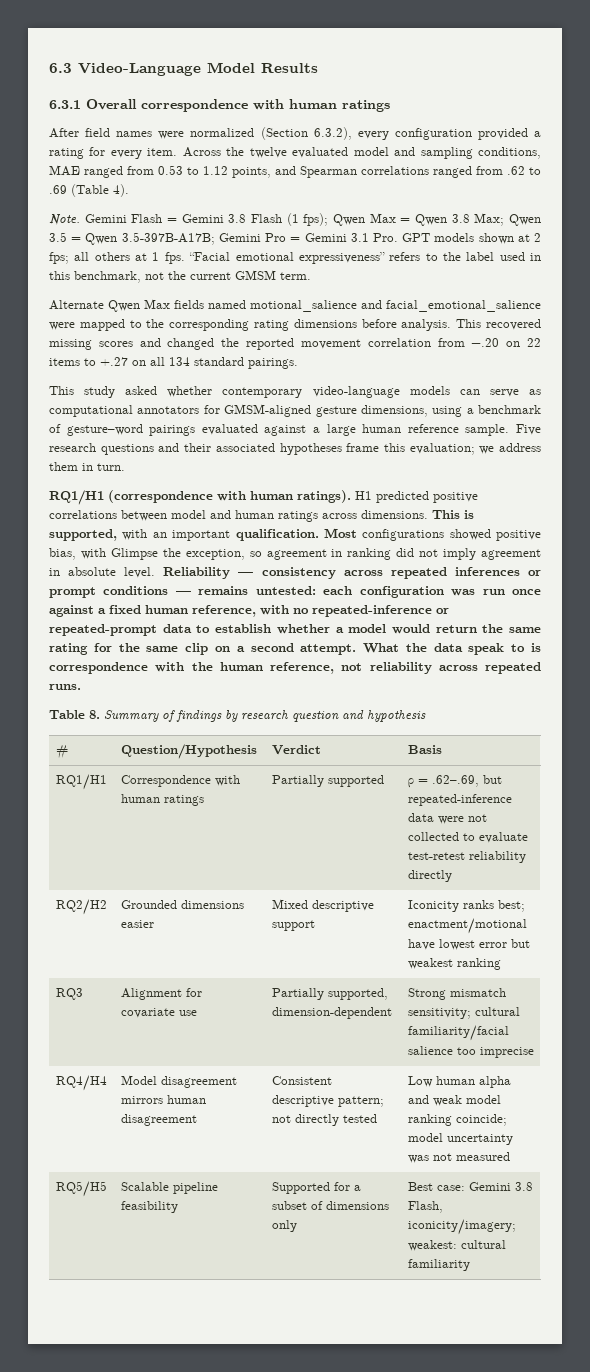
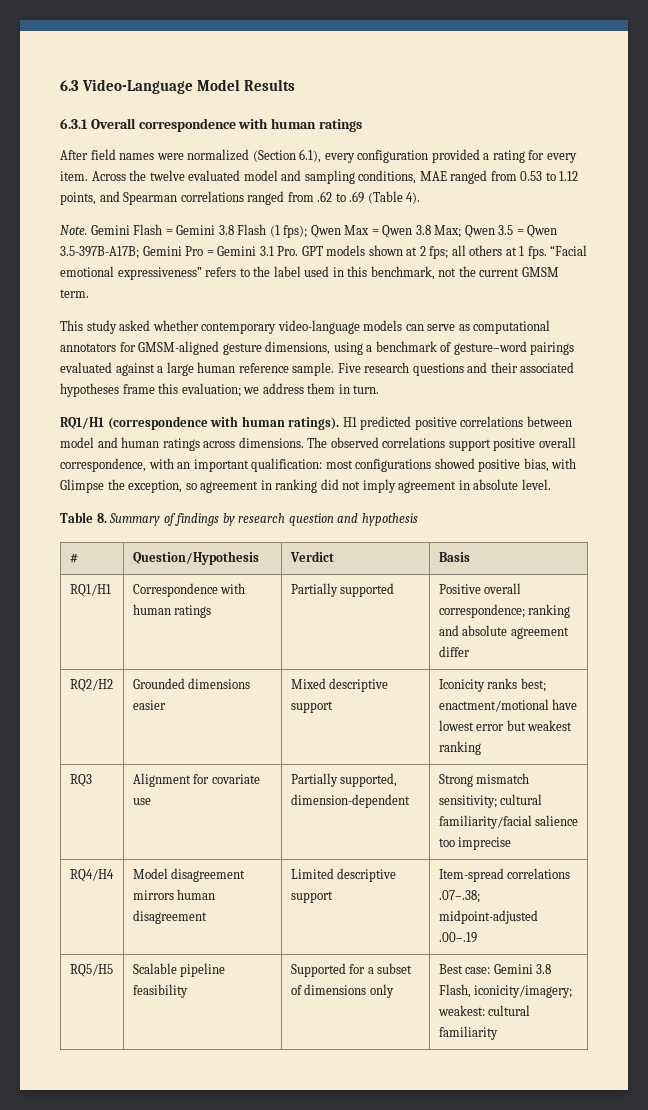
[313,127,352,140] 6.3.2), -> [299,149,322,163] 6.1),
[49,299,541,312] [49,319,541,331] [49,338,541,350] [49,357,298,369] // Alternate Qwen Max fields named motional_salience and facial_emotional_salience were mapped to the corresponding rating dimensions before analysis. This recovered missing scores and changed the reported movement correlation from −.20 on 22 items to +.27 on all 134 standard pairings. -> (89, 293) none
[432,510,474,519] [49,529,117,541] This is supported, -> [307,437,576,451] [60,458,146,472] The observed correlations support positive overall correspondence,
[235,528,357,541] qualification. Most -> [251,458,353,472] qualification: most
[163,567,541,579] [49,586,542,598] [49,605,449,617] [49,624,541,636] [49,643,541,655] [49,662,541,674] [49,684,81,690] Reliability — consistency across repeated inferences or prompt conditions — remains untested: each configuration was run once against a fixed human reference, with no repeated-inference or repeated-prompt data to establish whether a model would return the same rating for the same clip on a second attempt. What the data speak to is correspondence with the human reference, not reliability across repeated runs. -> (551, 484) none
[407,775,502,788] [407,794,512,806] [407,813,487,824] [407,832,528,843] [407,851,526,863] [407,870,452,882] ρ = .62–.69, but repeated-inference data were not collected to evaluate test-retest reliability directly -> [438,583,522,594] [438,604,571,618] [438,625,569,639] [438,646,470,657] Positive overall correspondence; ranking and absolute agreement differ
[271,1076,332,1085] [271,1095,384,1107] [271,1114,377,1126] [407,1076,511,1088] [407,1095,501,1106] [407,1114,507,1126] [407,1133,513,1145] [407,1152,510,1163] Consistent descriptive pattern; not directly tested | Low human alpha and weak model ranking coincide; model uncertainty was not measured -> [290,868,397,882] [290,891,333,903] [438,868,571,882] [438,890,480,903] [438,910,538,924] [438,932,477,943] Limited descriptive support | Item-spread correlations .07–.38; midpoint-adjusted .00–.19

